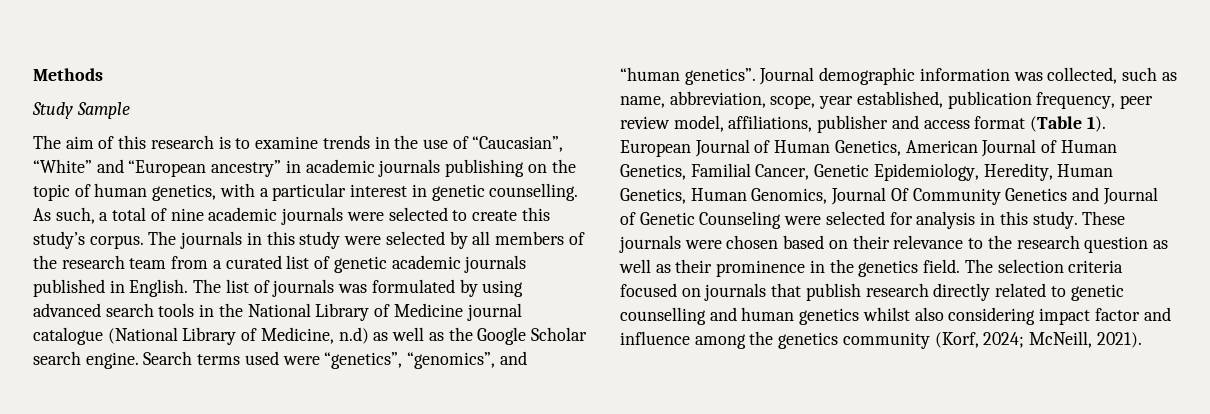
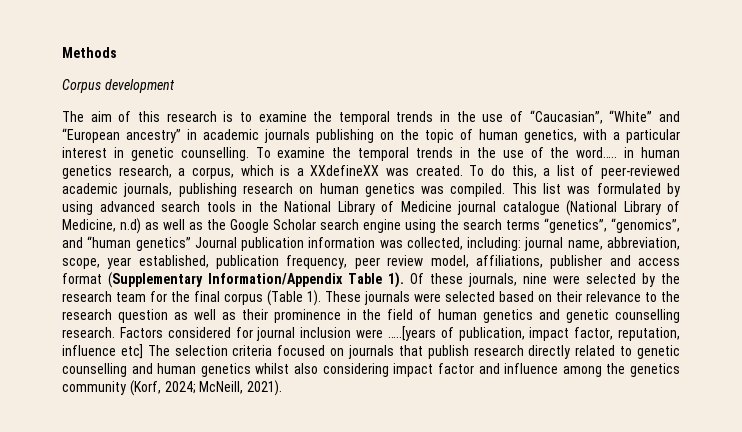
[32,102,130,119] Study Sample -> [62,79,175,93] Corpus development
(319, 142) none -> [313,111,390,125] the temporal
[33,207,550,225] [33,231,585,249] [33,255,527,273] [33,279,335,297] As such, a total of nine academic journals were selected to create this study’s corpus. The journals in this study were selected by all members of the research team from a curated list of genetic academic journals published in English. The list of journals -> [255,147,680,161] [62,165,680,179] [62,183,562,197] To examine the temporal trends in the use of the word….. in human genetics research, a corpus, which is a XXdefineXX was created. To do this, a list of peer-reviewed academic journals, publishing research on human genetics was compiled. This list
[85,351,320,369] engine. Search terms used were -> [363,219,540,233] engine using the search terms
[684,67,916,85] genetics”. Journal demographic -> [135,237,305,251] genetics” Journal publication
[1122,67,1177,81] such as -> [467,237,564,251] including: journal
[1030,116,1106,132] [620,139,1117,157] [620,163,1114,181] [620,187,1158,205] [620,211,1078,229] (Table 1). European Journal of Human Genetics, American Journal of Human Genetics, Familial Cancer, Genetic Epidemiology, Heredity, Human Genetics, Human Genomics, Journal Of Community Genetics and Journal of Genetic Counseling were selected for analysis in this study. -> [108,272,680,288] [62,290,321,306] (Supplementary Information/Appendix Table 1). Of these journals, nine were selected by the research team for the final corpus (Table 1).
[726,235,779,249] chosen -> [445,291,495,302] selected
[858,259,961,277] genetics field. -> [387,309,680,323] [62,326,680,341] [62,344,143,359] field of human genetics and genetic counselling research. Factors considered for journal inclusion were …..[years of publication, impact factor, reputation, influence etc]

